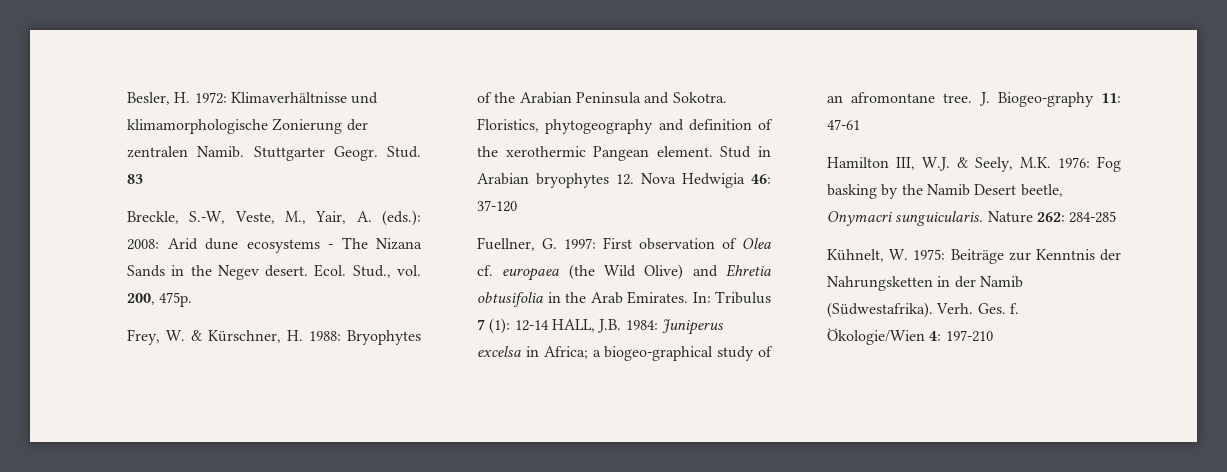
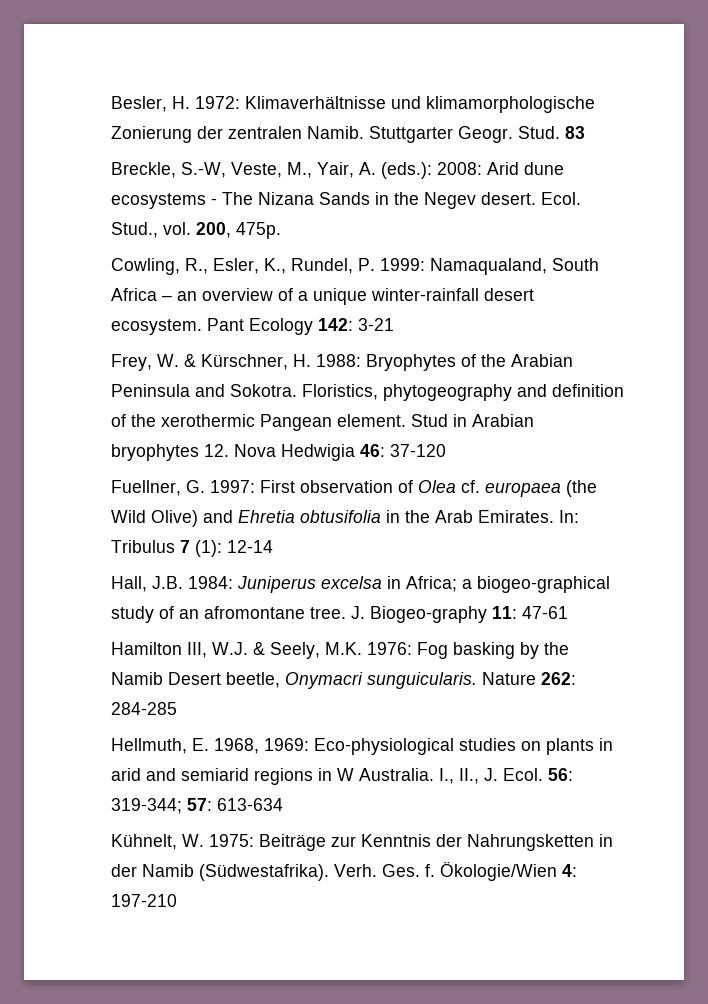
(193, 299) none -> [110,258,599,275] [110,288,534,305] [110,318,394,335] // Cowling, R., Esler, K., Rundel, P. 1999: Namaqualand, South Africa – an overview of a unique winter-rainfall desert ecosystem. Pant Ecology 142: 3-21
[551,319,595,332] HALL, -> [110,576,147,592] // Hall,
(1117, 217) none -> [110,738,613,755] [110,768,573,785] [110,798,283,814] // Hellmuth, E. 1968, 1969: Eco-physiological studies on plants in arid and semiarid regions in W Australia. I., II., J. Ecol. 56: 319-344; 57: 613-634

